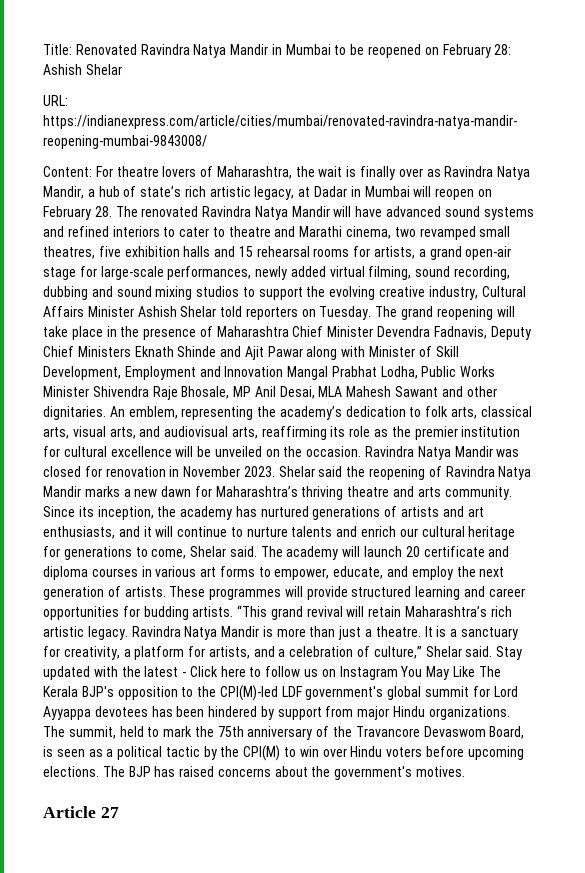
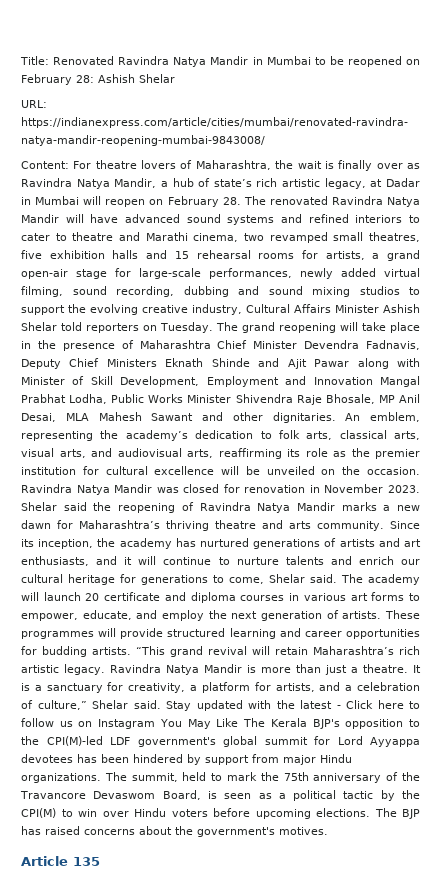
[100,807,119,818] 27 -> [73,857,100,866] 135

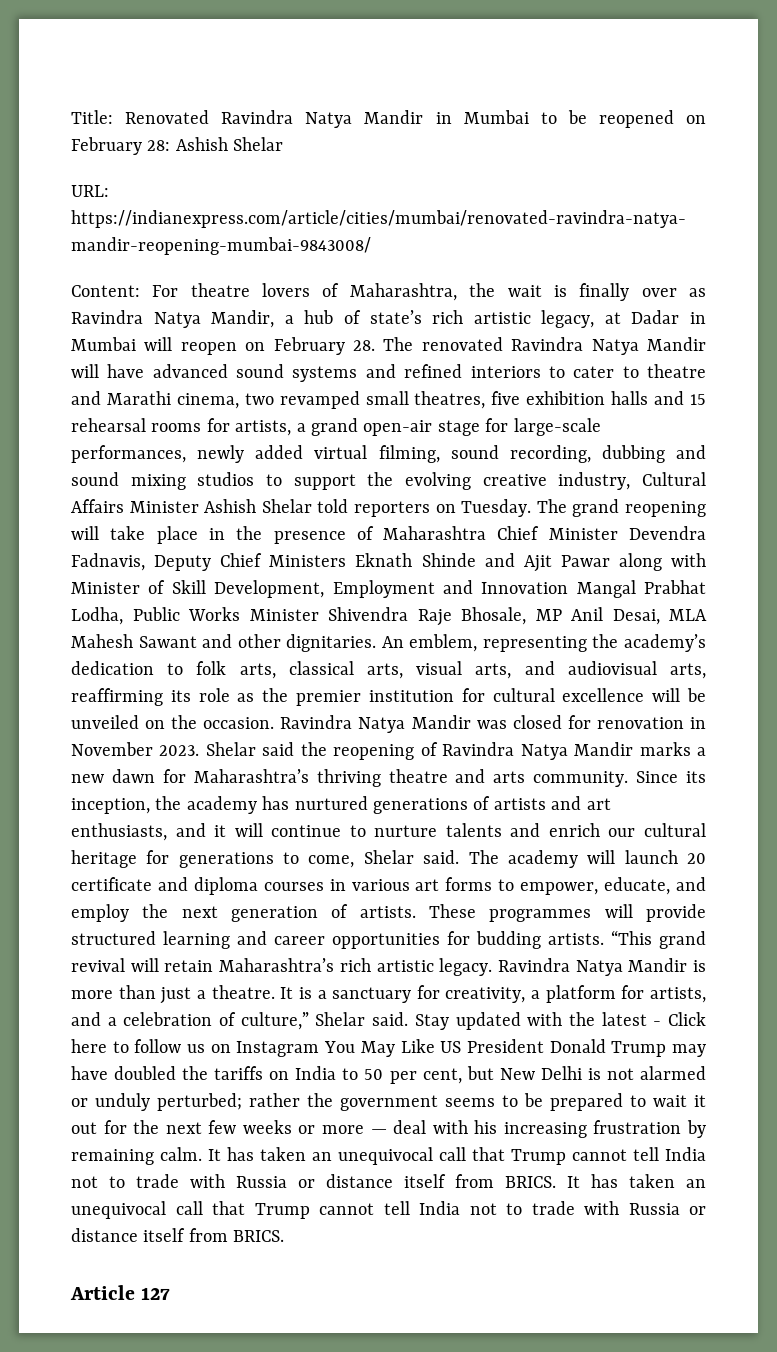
[243,718,421,729] [21,736,420,747] [21,754,352,765] [21,772,421,783] [20,790,420,801] [21,808,420,819] [21,826,328,837] The Kerala BJP's opposition to the CPI(M)-led LDF government's global summit for Lord Ayyappa devotees has been hindered by support from major Hindu organizations. The summit, held to mark the 75th anniversary of the Travancore Devaswom Board, is seen as a political tactic by the CPI(M) to win over Hindu voters before upcoming elections. The BJP has raised concerns about the government's motives. -> [440,1039,706,1057] [71,1066,707,1084] [71,1093,706,1111] [71,1120,706,1138] [71,1147,706,1165] [71,1174,706,1188] [71,1201,706,1219] [71,1228,285,1242] US President Donald Trump may have doubled the tariffs on India to 50 per cent, but New Delhi is not alarmed or unduly perturbed; rather the government seems to be prepared to wait it out for the next few weeks or more — deal with his increasing frustration by remaining calm. It has taken an unequivocal call that Trump cannot tell India not to trade with Russia or distance itself from BRICS. It has taken an unequivocal call that Trump cannot tell India not to trade with Russia or distance itself from BRICS.
[73,857,100,866] 135 -> [141,1287,171,1300] 127

